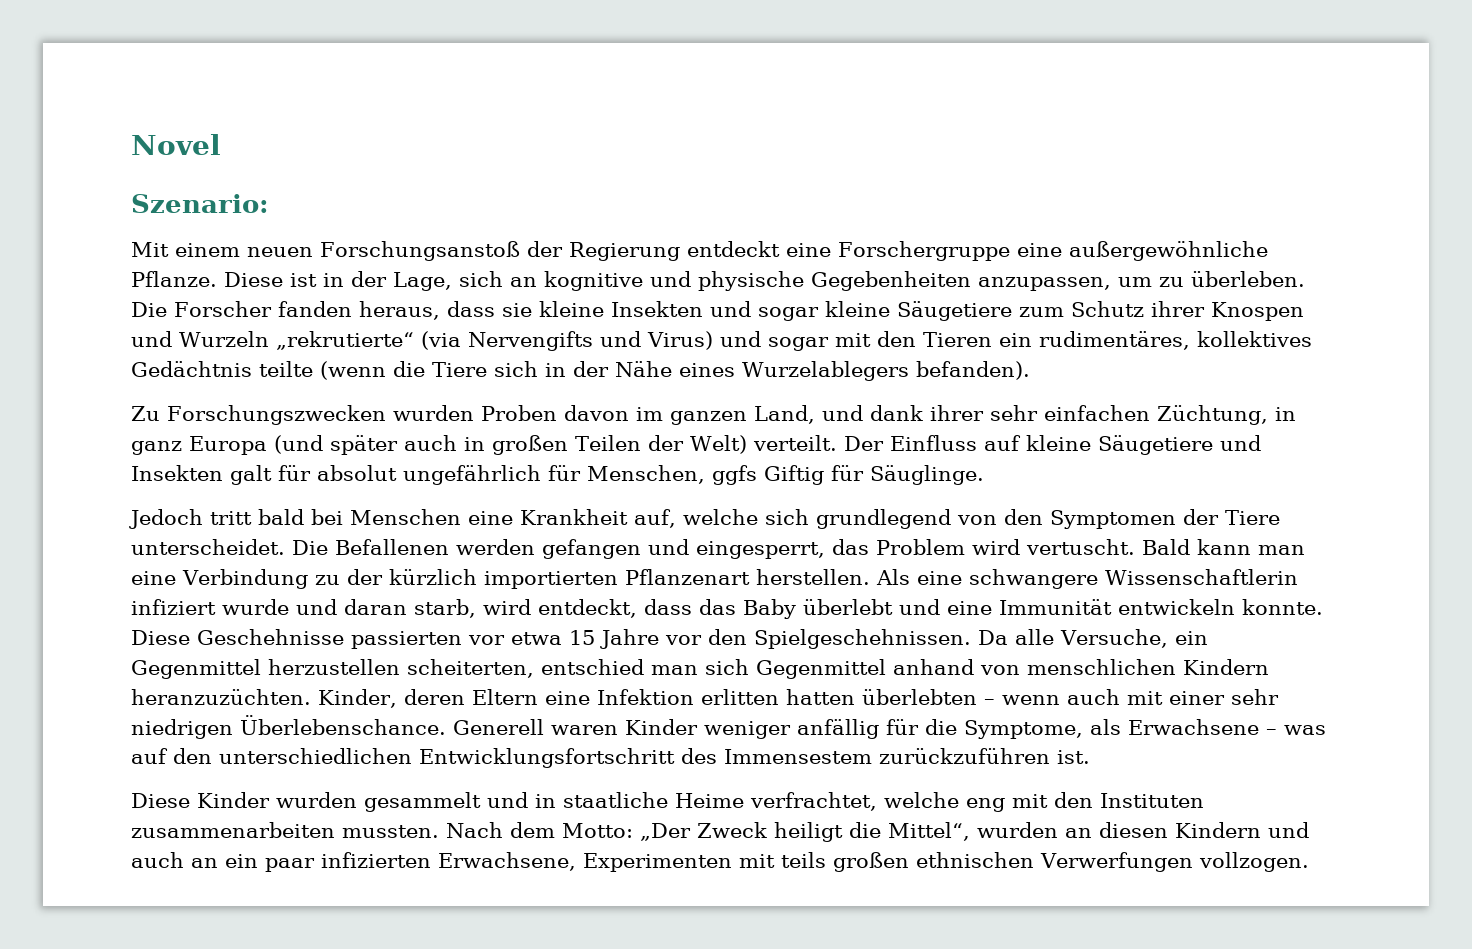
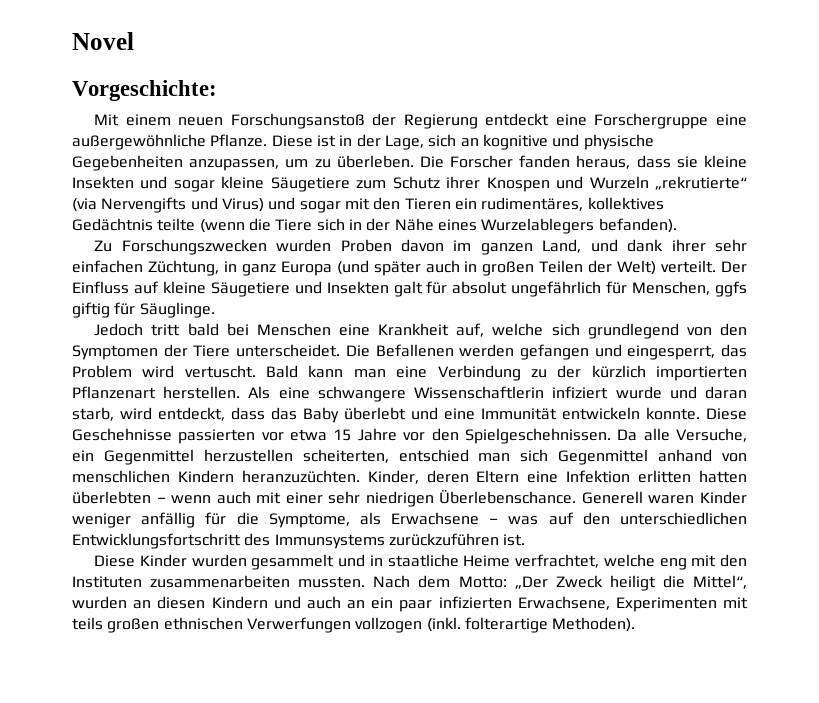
[131,194,269,213] Szenario: -> [72,80,217,101] Vorgeschichte:
[764,465,824,485] Giftig -> [72,302,110,318] giftig
[724,749,872,764] Immensestem -> [274,534,385,549] Immunsystems
[1198,852,1309,872] vollzogen. -> [355,617,636,633] vollzogen (inkl. folterartige Methoden).

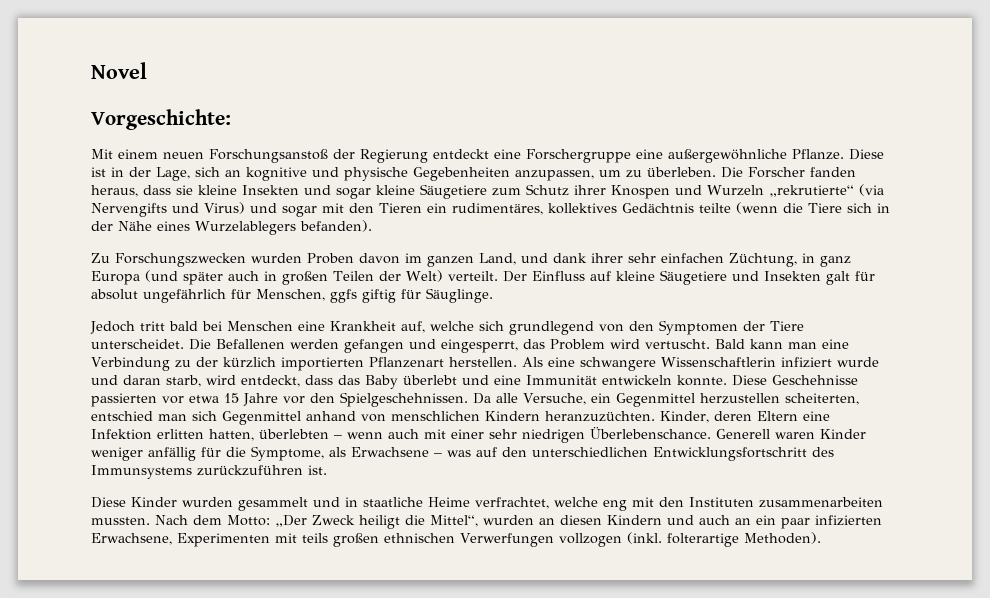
[699,470,748,483] hatten -> [209,429,254,441] hatten,

